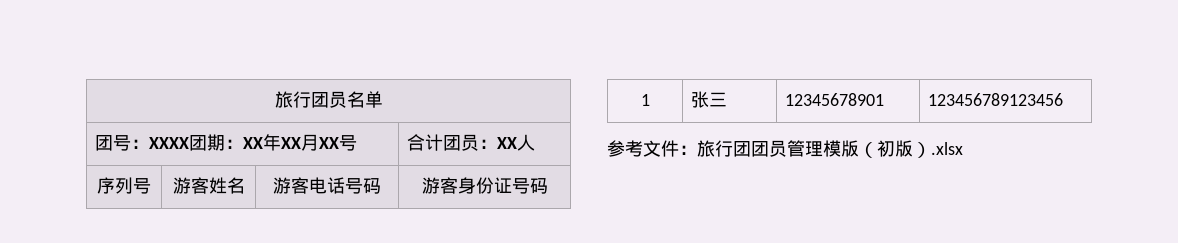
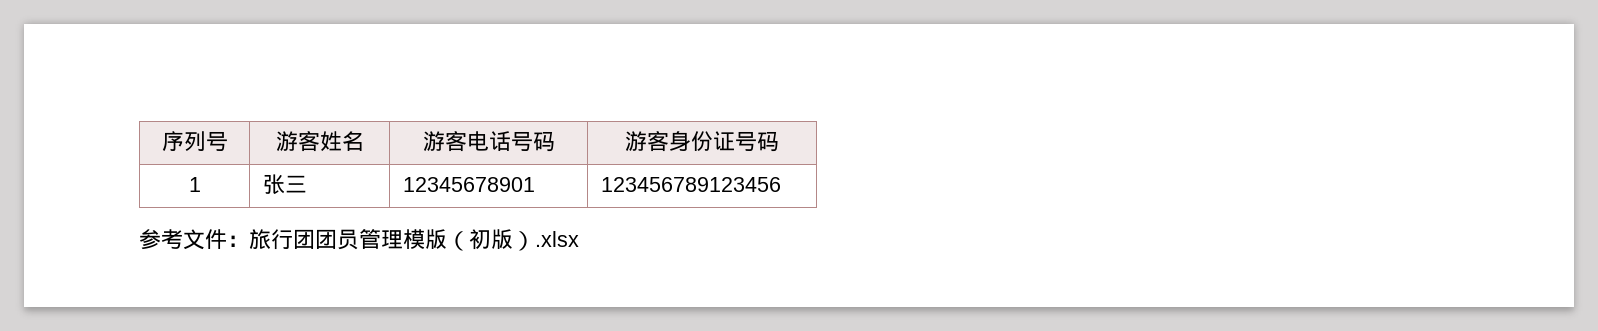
[274,91,383,108] [94,134,357,151] [406,134,535,151] 旅行团员名单 // 团号：XXXX团期：XX年XX月XX号 | 合计团员：XX人 // -> (161, 141) none

